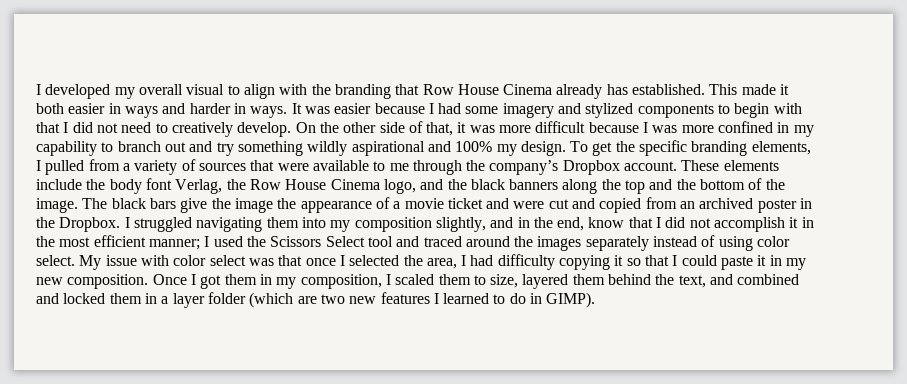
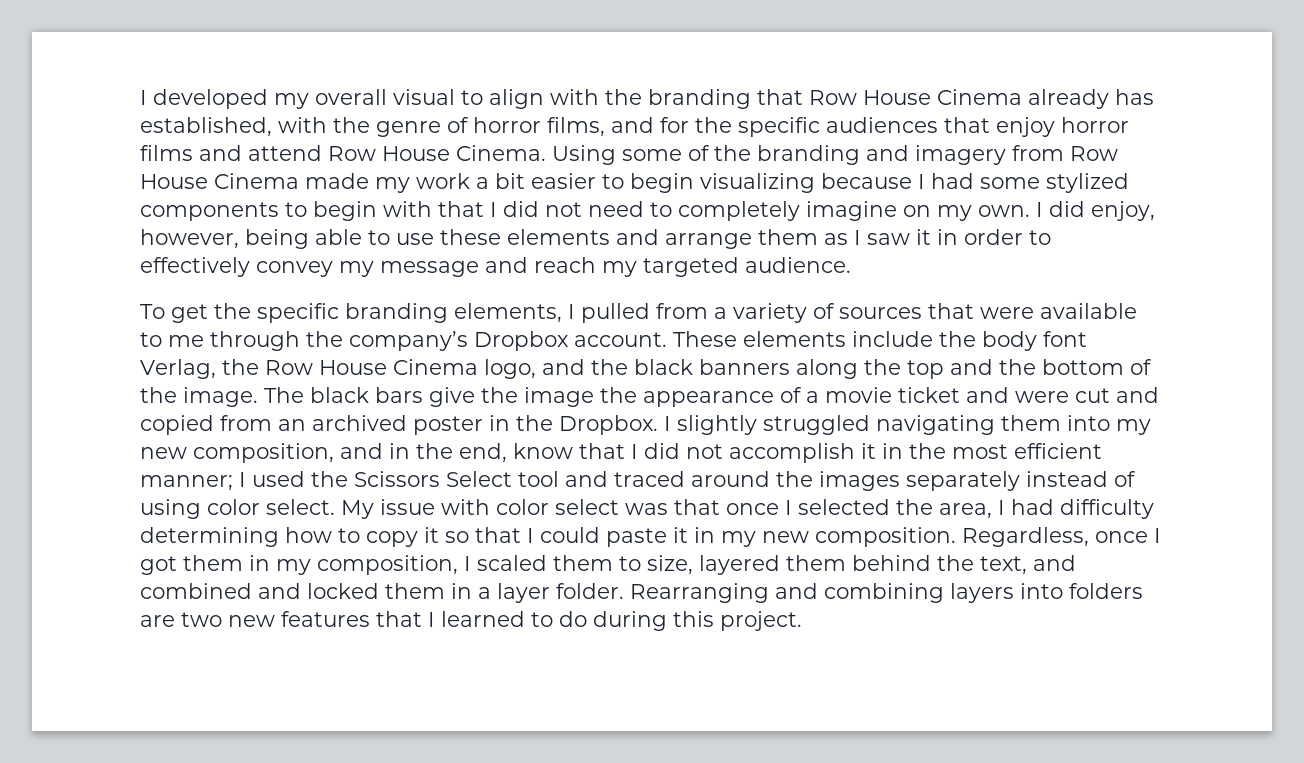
[632,84,790,95] [36,103,372,118] established. This made it both easier in ways and harder in ways. It was easier -> [140,117,1129,137] [140,145,1118,165] [140,173,815,193] established, with the genre of horror films, and for the specific audiences that enjoy horror films and attend Row House Cinema. Using some of the branding and imagery from Row House Cinema made my work a bit easier to begin visualizing
[502,103,582,118] imagery and -> (1040, 183) none
[171,121,814,137] [36,141,566,156] creatively develop. On the other side of that, it was more difficult because I was more confined in my capability to branch out and try something wildly aspirational and 100% my design. -> [678,201,1155,221] [140,229,1051,249] [140,257,851,277] completely imagine on my own. I did enjoy, however, being able to use these elements and arrange them as I saw it in order to effectively convey my message and reach my targeted audience. //
(130, 222) none -> [677,415,757,435] slightly
[354,217,486,232] composition slightly, -> [140,443,334,463] new composition,
[559,255,611,270] copying -> [140,527,418,547] determining how to copy
[152,274,187,285] Once -> [962,527,1148,547] Regardless, once
[207,292,294,308] folder (which -> [556,583,1143,603] folder. Rearranging and combining layers into folders
(430, 298) none -> [376,611,422,627] that
[530,292,596,308] in GIMP). -> [593,611,802,631] during this project.

